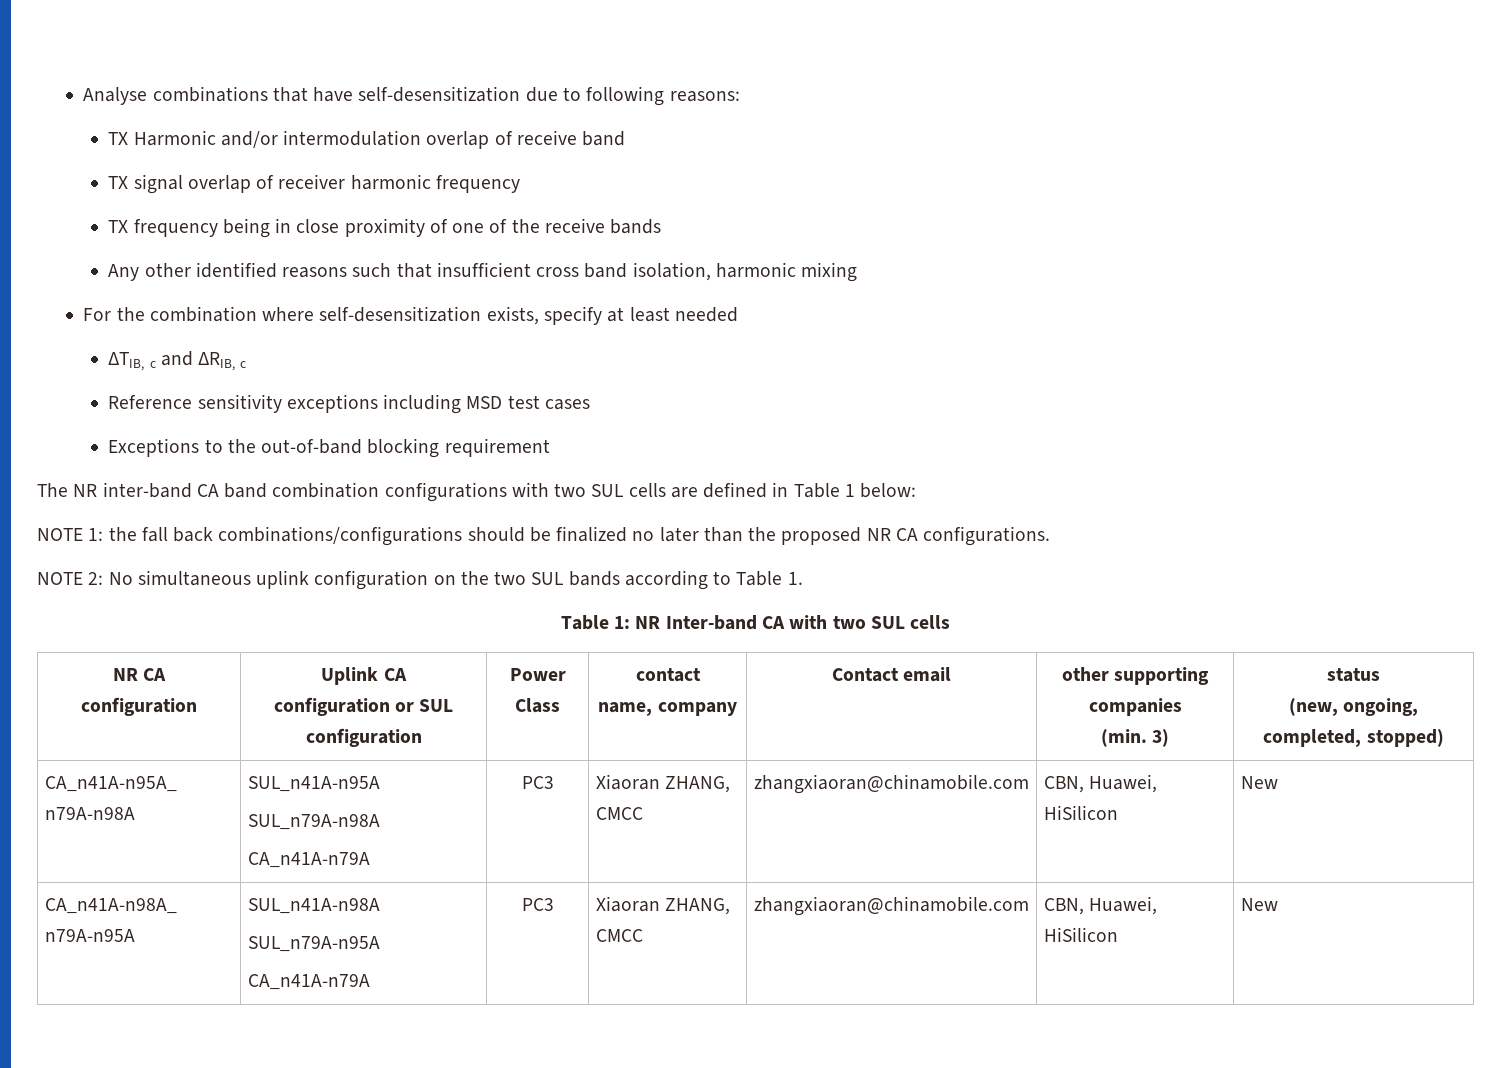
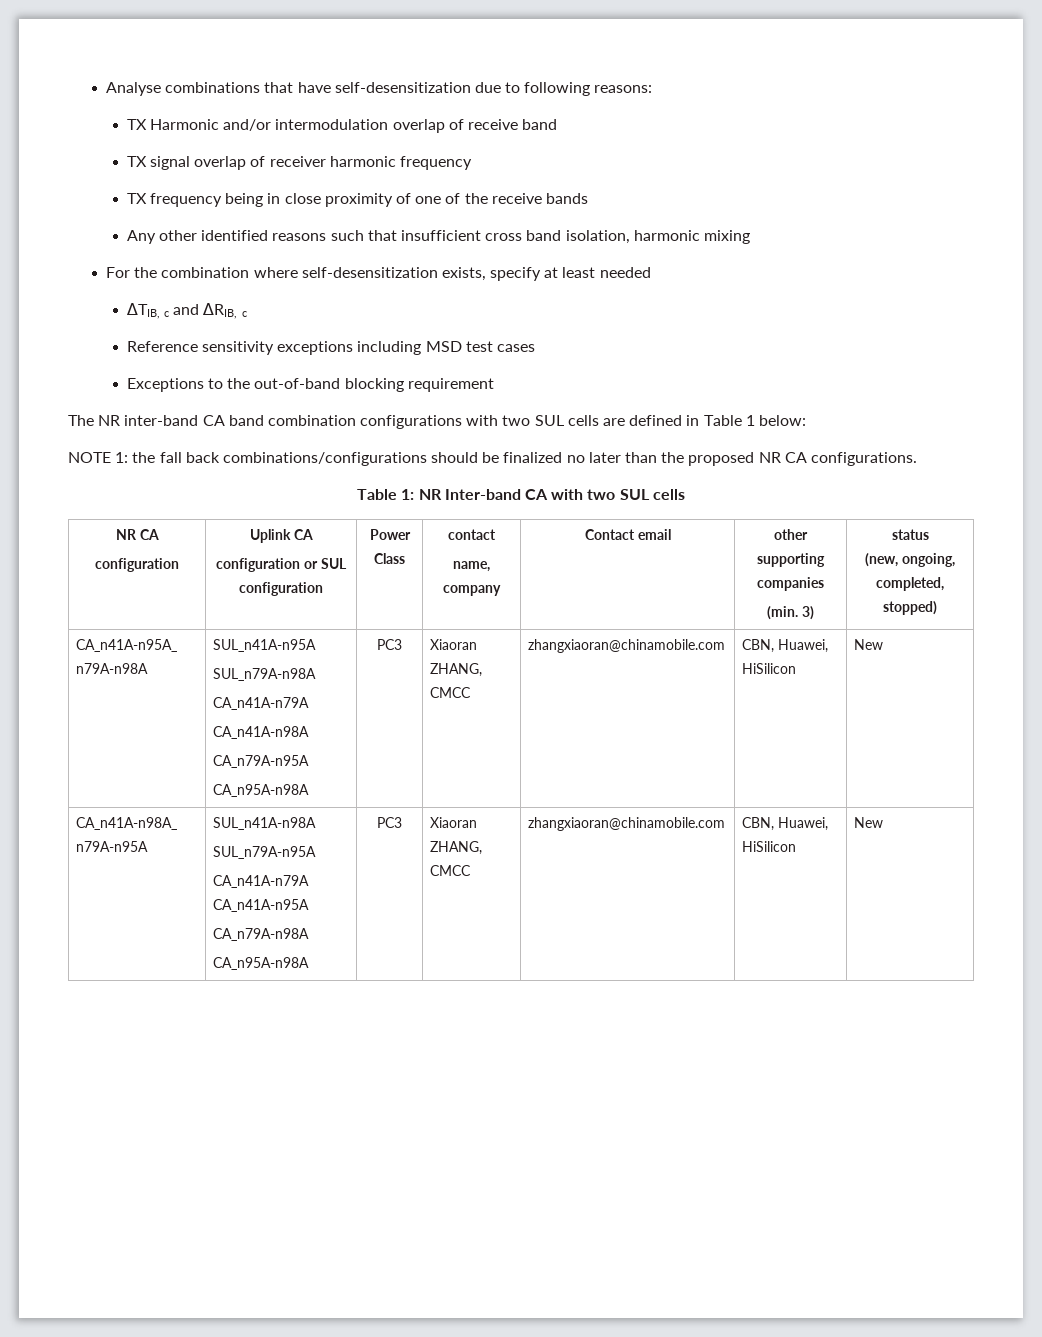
[37,570,803,590] // NOTE 2: No simultaneous uplink configuration on the two SUL bands according to Table 1. -> (917, 459) none
(370, 860) none -> [212,726,309,739] [212,755,309,768] [212,784,309,797] // CA_n41A-n98A // CA_n79A-n95A // CA_n95A-n98A
(370, 982) none -> [212,899,309,912] [212,928,309,941] [212,957,309,970] CA_n41A-n95A // CA_n79A-n98A // CA_n95A-n98A

